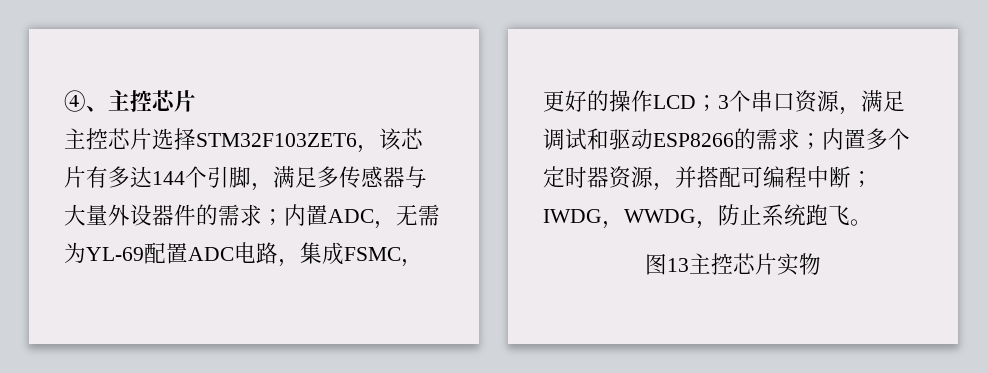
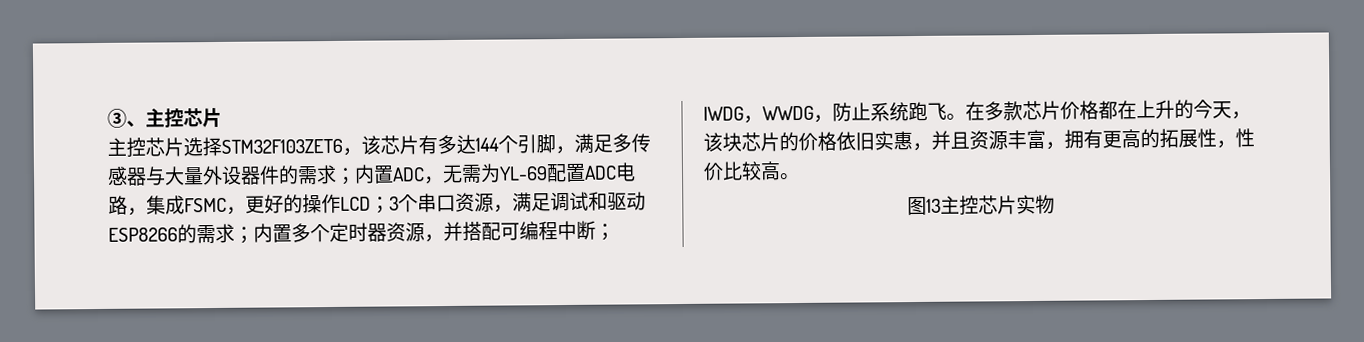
[64,90,86,112] ④ -> [107,108,127,128] ③
(872, 222) none -> [965,99,1251,121] [703,128,1255,152] [703,161,800,181] 在多款芯片价格都在上升的今天，该块芯片的价格依旧实惠，并且资源丰富，拥有更高的拓展性，性价比较高。

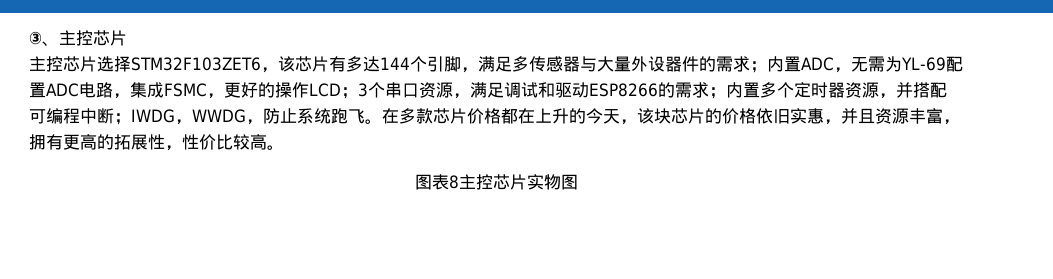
[925,198,941,213] 13 -> [431,174,459,190] 表8
(1055, 204) none -> [560,174,578,190] 图

